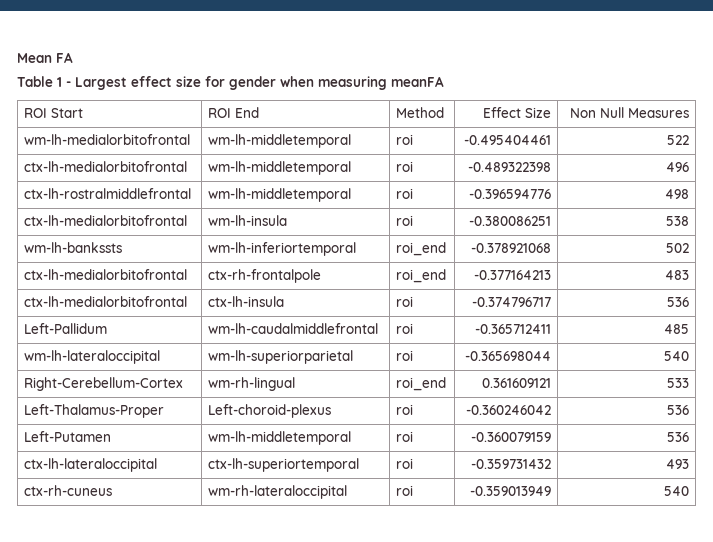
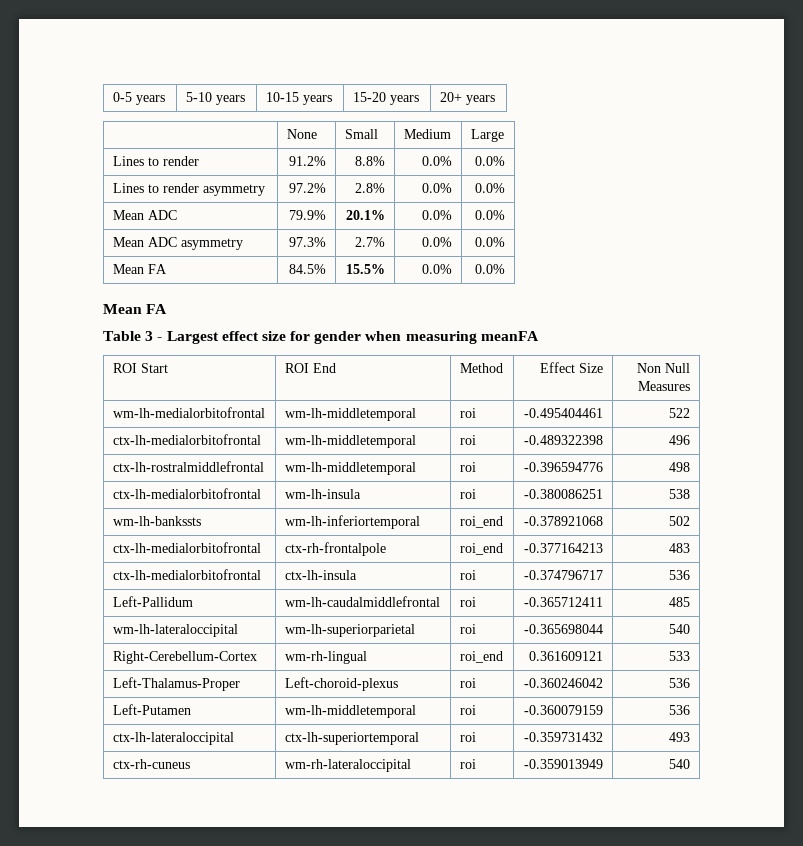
(17, 58) none -> [112,92,165,105] [185,92,245,105] [265,92,332,105] [352,92,419,105] [439,92,495,105] [286,129,317,139] [344,129,378,139] [403,129,451,139] [470,129,504,142] [112,156,199,166] [289,156,327,166] [355,156,386,166] [422,156,453,166] [475,156,506,166] [112,183,265,196] [289,183,327,193] [355,183,386,193] [422,183,453,193] [475,183,506,193] [112,210,177,220] [289,210,327,220] [346,210,386,220] [422,210,453,220] [475,210,506,220] [112,237,243,250] [289,237,327,247] [355,237,386,247] [422,237,453,247] [475,237,506,247] [112,264,167,274] [289,264,327,274] [346,264,386,274] [422,264,453,274] [475,264,506,274] 0-5 years | 5-10 years | 10-15 years | 15-20 years | 20+ years // | None | Small | Medium | Large // Lines to render | 91.2% | 8.8% | 0.0% | 0.0% // Lines to render asymmetry | 97.2% | 2.8% | 0.0% | 0.0% // Mean ADC | 79.9% | 20.1% | 0.0% | 0.0% // Mean ADC asymmetry | 97.3% | 2.7% | 0.0% | 0.0% // Mean FA | 84.5% | 15.5% | 0.0% | 0.0% //
[57,77,62,87] 1 -> [145,331,154,341] 3

